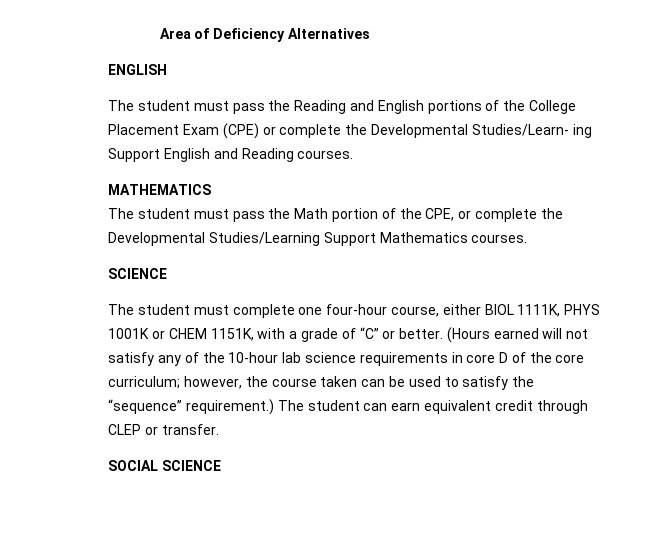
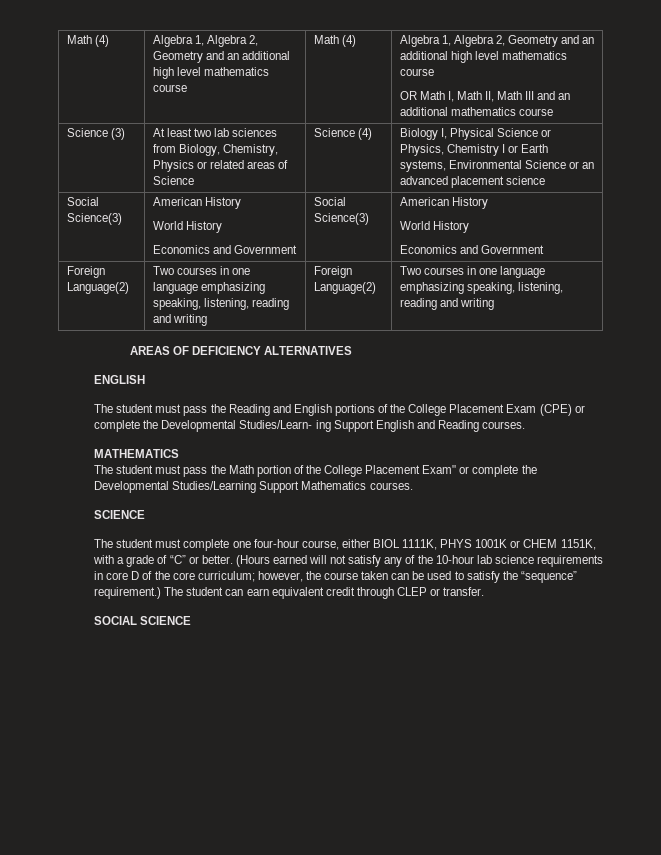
[159,28,370,42] Area of Deficiency Alternatives -> [66,35,109,47] [152,35,258,47] [152,51,290,63] [152,67,269,79] [152,84,187,92] [313,35,356,47] [399,35,595,47] [399,51,567,63] [399,68,434,76] [399,91,571,102] [399,107,553,116] [66,128,125,140] [152,128,278,137] [152,144,278,156] [152,160,289,172] [152,176,194,185] [313,128,372,140] [399,128,552,140] [399,144,549,156] [399,160,595,172] [399,176,545,188] [66,197,99,206] [66,213,122,225] [152,197,241,209] [152,221,222,233] [152,245,297,254] [313,197,346,206] [313,213,369,225] [399,197,488,209] [399,221,469,233] [399,245,544,254] [66,266,105,278] [66,282,129,294] [152,266,250,275] [152,282,265,294] [152,298,289,310] [152,314,207,326] [313,266,352,278] [313,282,376,294] [399,266,546,278] [399,282,563,294] [399,298,494,310] [130,346,353,355] Math (4) | Algebra 1, Algebra 2, Geometry and an additional high level mathematics course | Math (4) | Algebra 1, Algebra 2, Geometry and an additional high level mathematics course // OR Math I, Math II, Math III and an additional mathematics course // Science (3) | At least two lab sciences from Biology, Chemistry, Physics or related areas of Science | Science (4) | Biology I, Physical Science or Physics, Chemistry I or Earth systems, Environmental Science or an advanced placement science // Social Science(3) | American History // World History // Economics and Government | Social Science(3) | American History // World History // Economics and Government // Foreign Language(2) | Two courses in one language emphasizing speaking, listening, reading and writing | Foreign Language(2) | Two courses in one language emphasizing speaking, listening, reading and writing // AREAS OF DEFICIENCY ALTERNATIVES
[425,208,455,221] CPE, -> [324,465,457,477] College Placement Exam"

